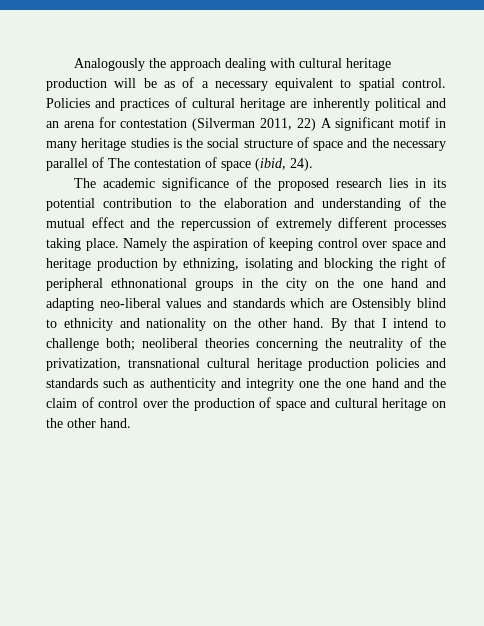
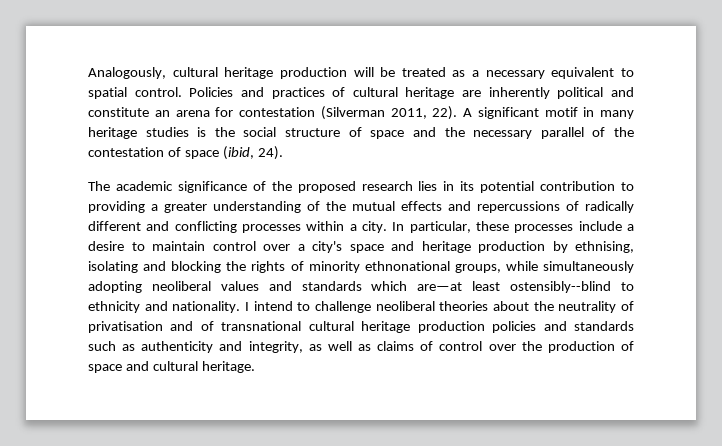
[73,58,295,71] Analogously the approach dealing with -> [88,67,166,79] Analogously,
[163,77,195,88] as of -> [401,67,466,77] treated as
(447, 103) none -> [88,107,149,117] constitute
[296,118,316,131] 22) -> [432,106,458,120] 22).
[108,158,130,168] The -> [614,127,635,137] the
[198,198,315,208] the elaboration and -> [88,201,207,213] providing a greater
[91,217,446,231] [46,237,387,251] effect and the repercussion of extremely different processes taking place. Namely the aspiration of keeping control over -> [401,201,634,213] [88,221,634,233] [88,241,342,253] effects and repercussions of radically different and conflicting processes within a city. In particular, these processes include a desire to maintain control over a city's
[182,258,239,271] ethnizing, -> [575,241,634,253] ethnising,
[401,257,446,271] [46,278,446,291] [46,298,446,311] [46,318,375,331] right of peripheral ethnonational groups in the city on the one hand and adapting neo-liberal values and standards which are Ostensibly blind to ethnicity and nationality on the other hand. By that -> [251,261,634,273] [88,281,635,293] [88,301,241,313] rights of minority ethnonational groups, while simultaneously adopting neoliberal values and standards which are—at least ostensibly--blind to ethnicity and nationality.
[106,338,135,351] both; -> (371, 307) none
[256,338,318,351] concerning -> [493,301,529,311] about
[429,338,446,348] [46,358,121,371] the privatization, -> [88,321,214,333] privatisation and of
[245,378,447,391] [46,398,77,408] integrity one the one hand and the claim -> [248,341,415,353] integrity, as well as claims
[382,398,446,411] [46,418,131,428] heritage on the other hand. -> [201,361,255,373] heritage.

